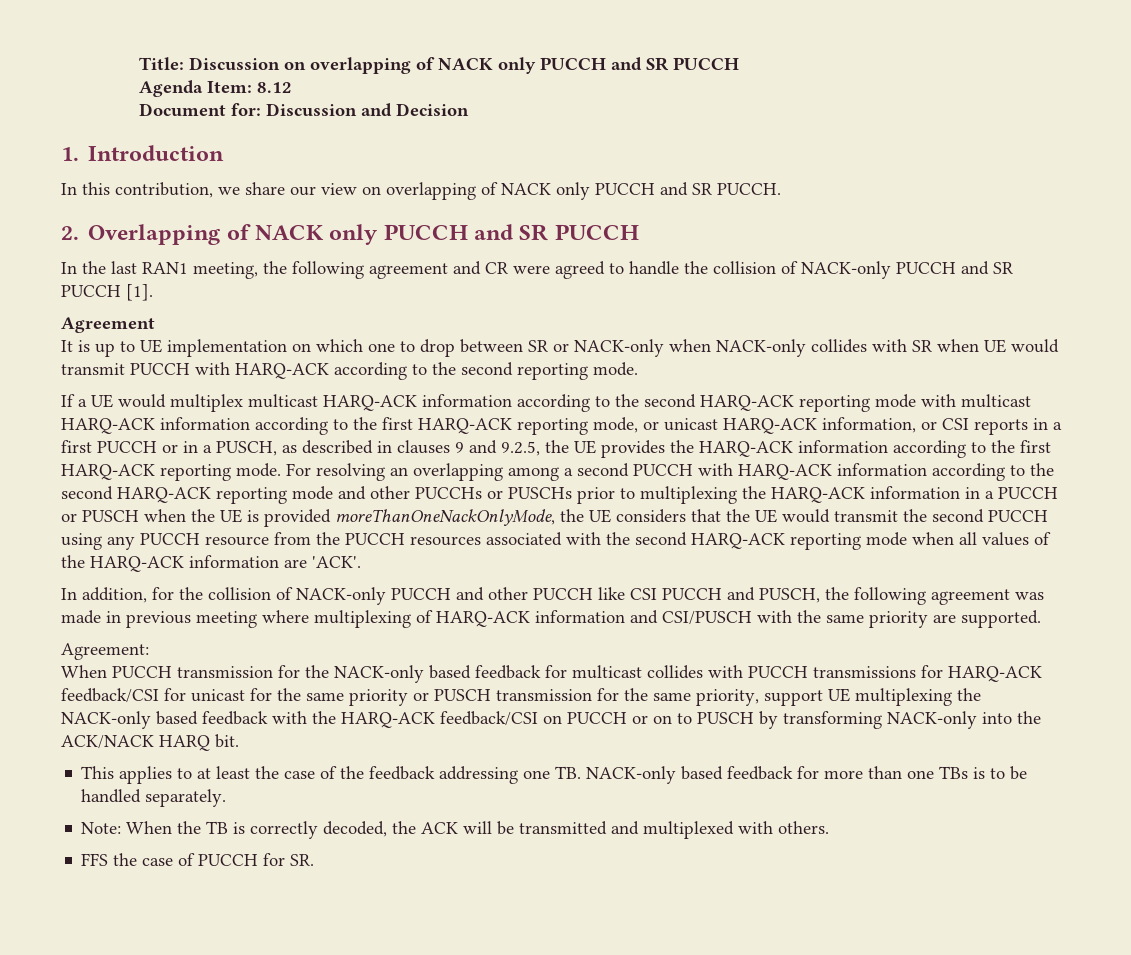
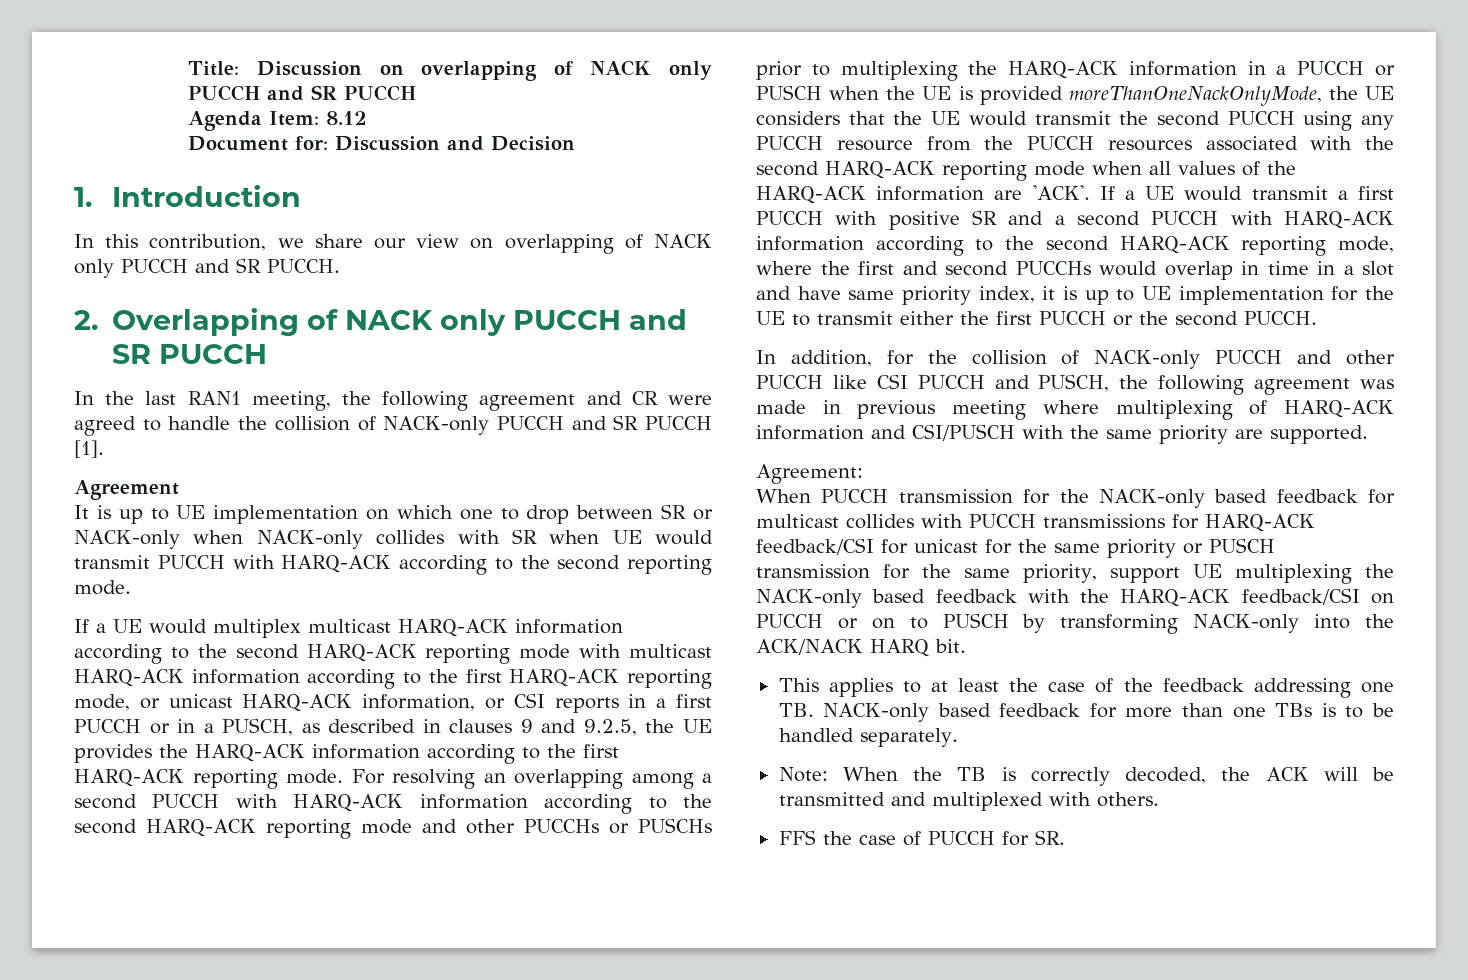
(361, 562) none -> [1099,186,1394,201] [756,210,1394,230] [756,236,1394,256] [756,261,1394,280] [756,286,1394,305] [756,311,1317,326] If a UE would transmit a first PUCCH with positive SR and a second PUCCH with HARQ-ACK information according to the second HARQ-ACK reporting mode, where the first and second PUCCHs would overlap in time in a slot and have same priority index, it is up to UE implementation for the UE to transmit either the first PUCCH or the second PUCCH.

